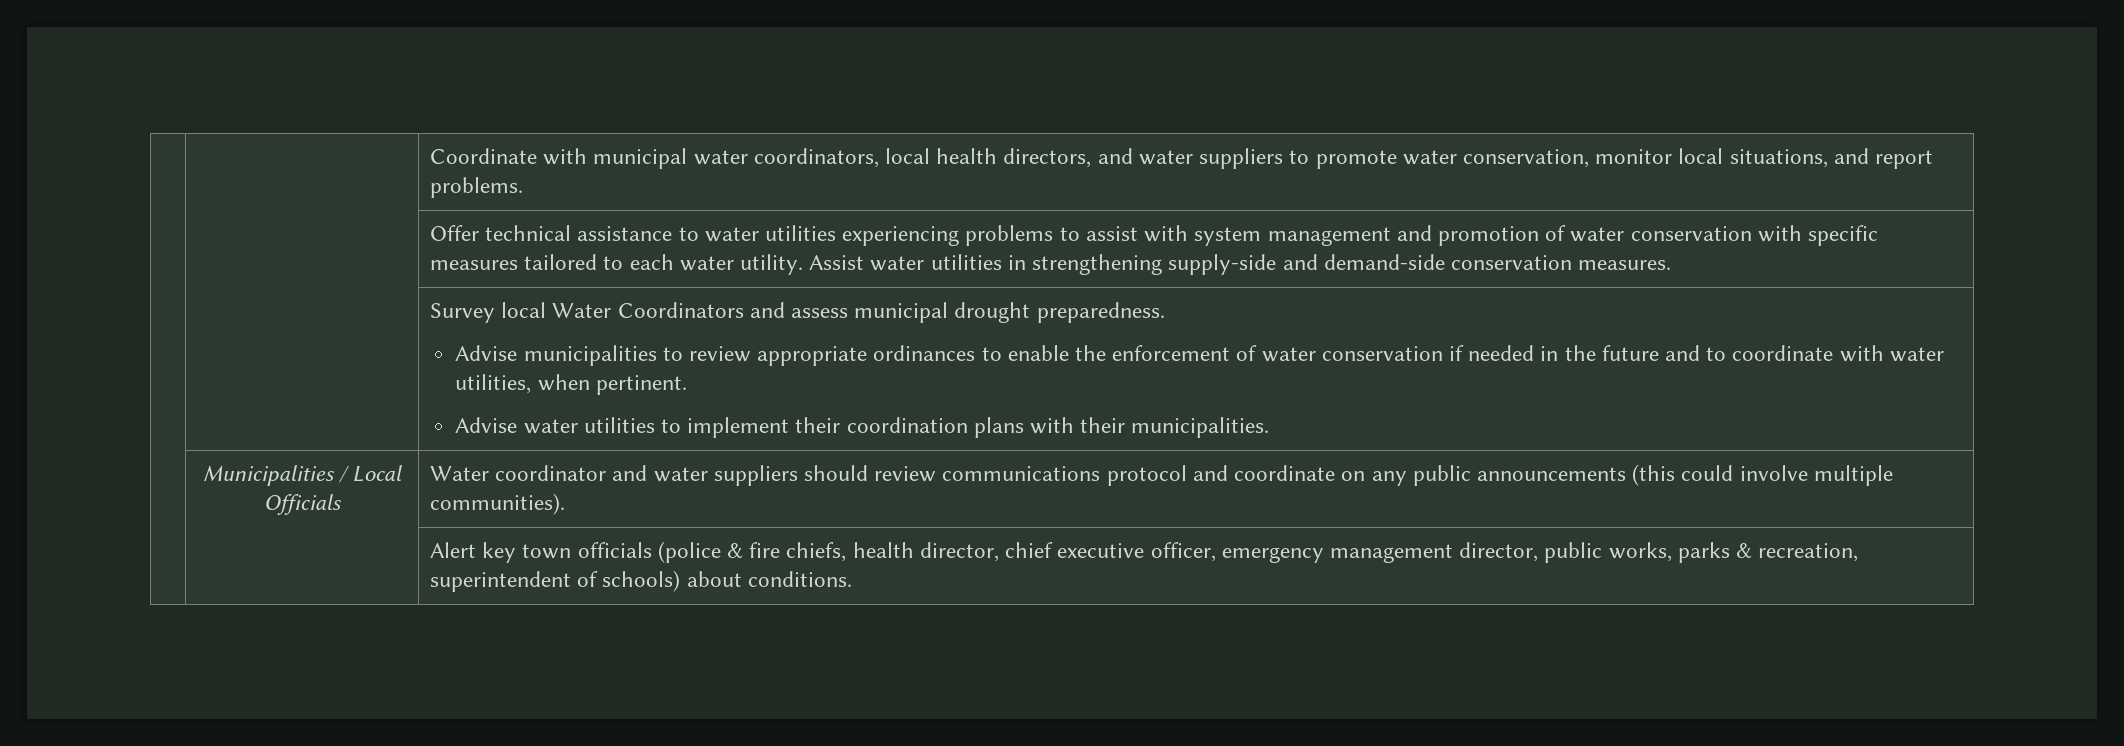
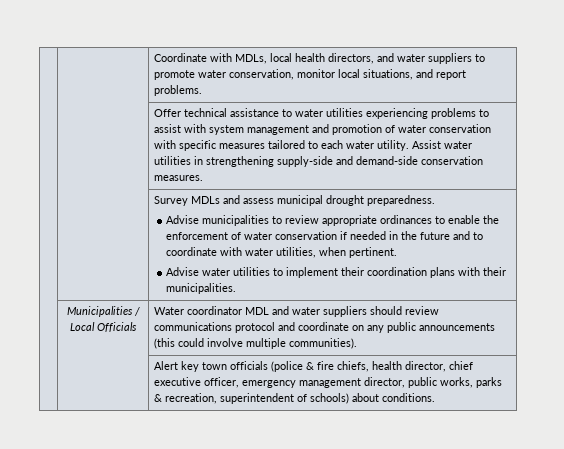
[593,148,879,169] municipal water coordinators, -> [235,54,268,64] MDLs,
[501,302,744,318] local Water Coordinators -> [191,196,221,204] MDLs
(607, 473) none -> [245,307,270,315] MDL

